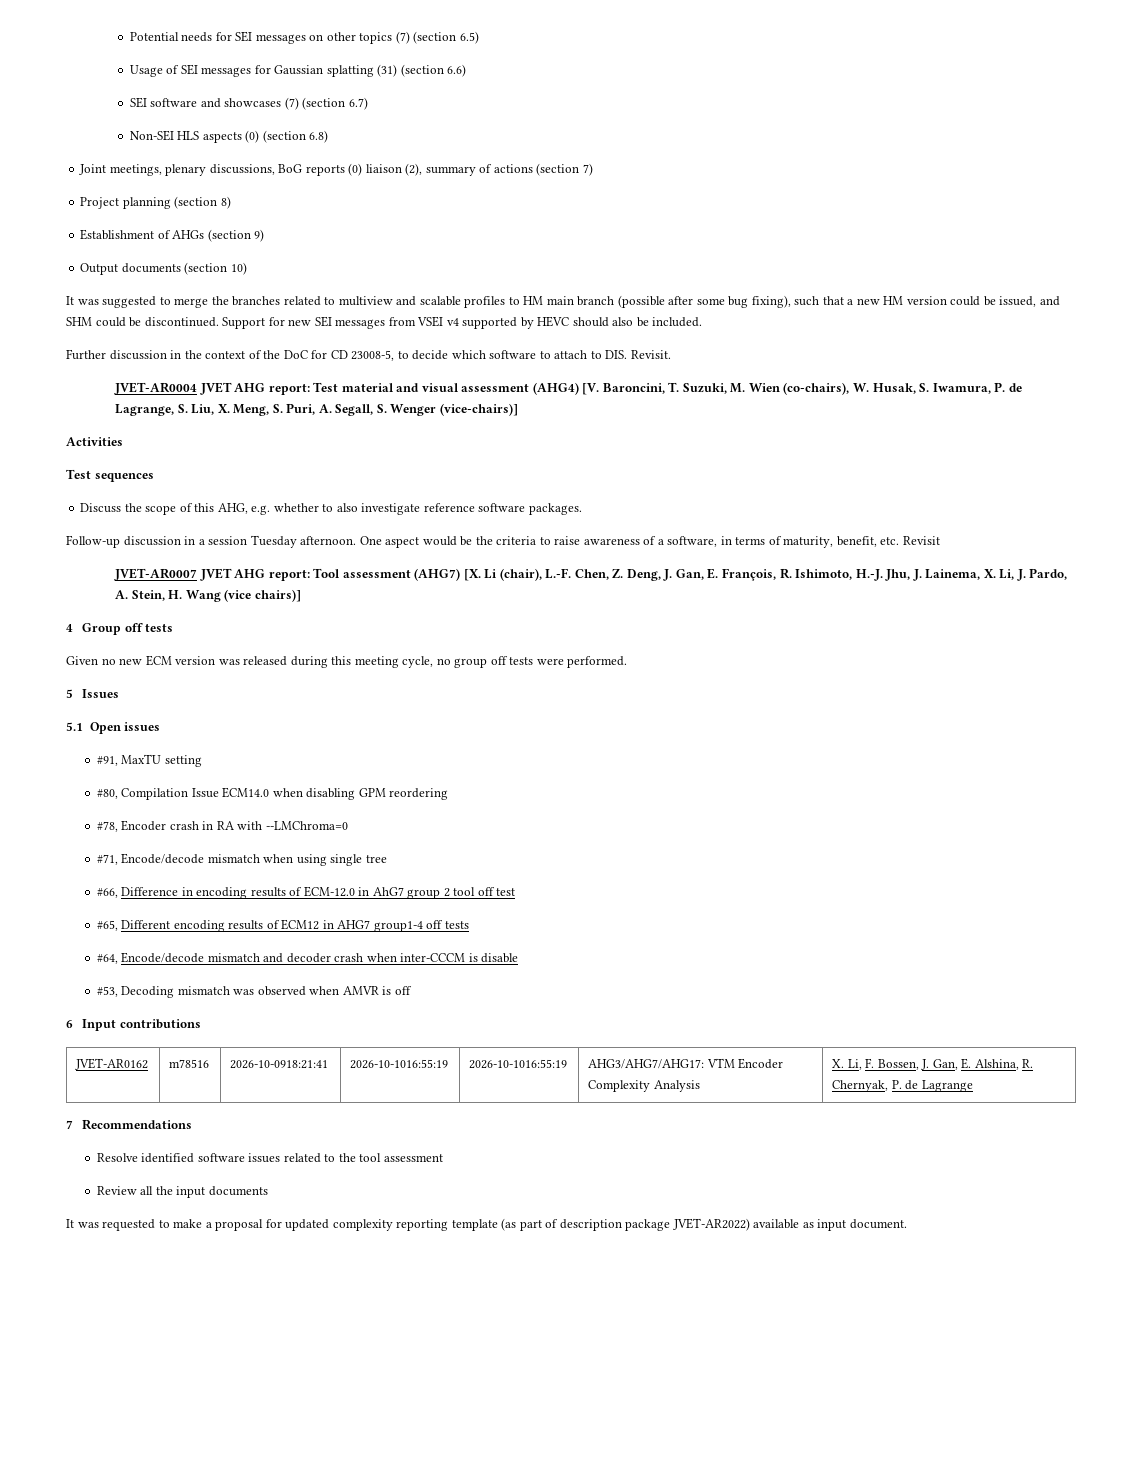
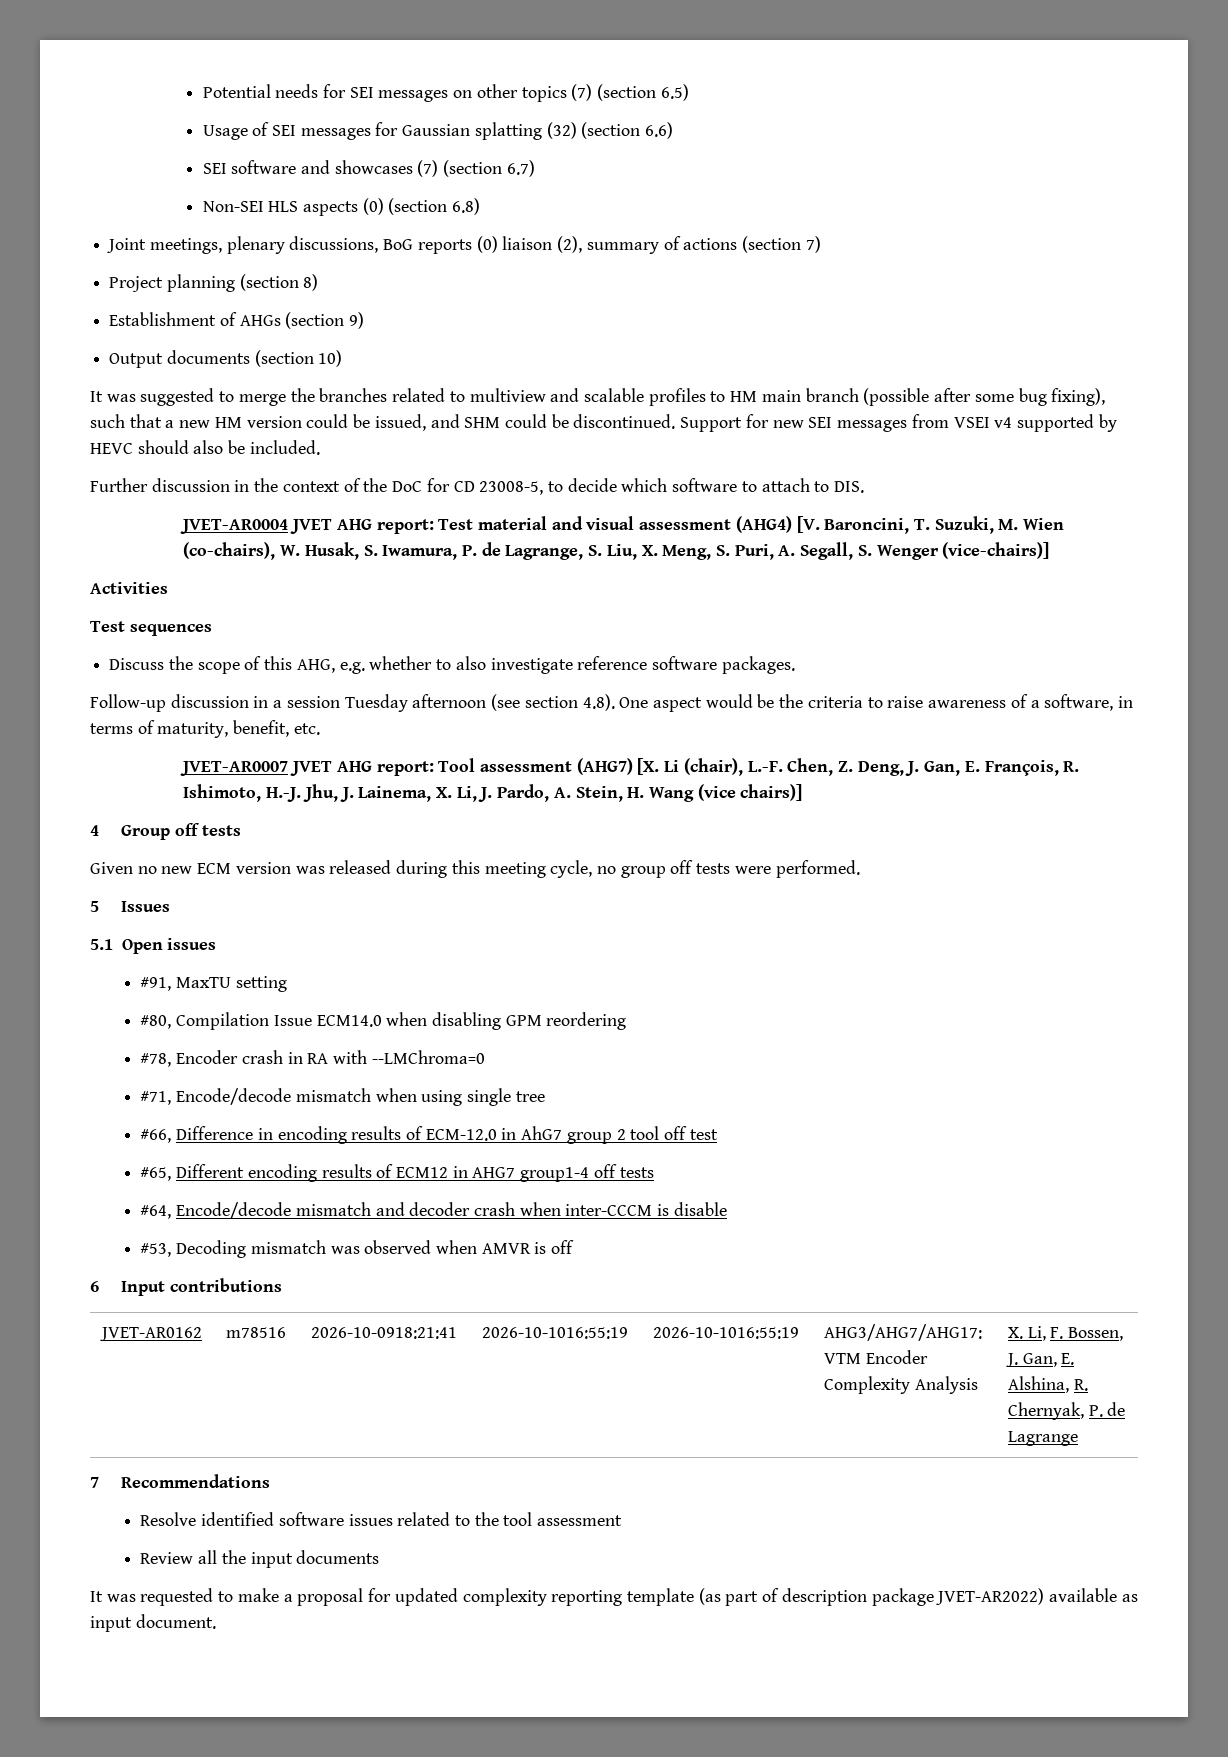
[377,64,398,77] (31) -> [546,122,577,139] (32)
[630,350,671,359] Revisit. -> (865, 487) none
[300,536,357,545] afternoon. -> [412,694,615,711] afternoon (see section 4.8).
[902,536,940,545] Revisit -> (320, 729) none

